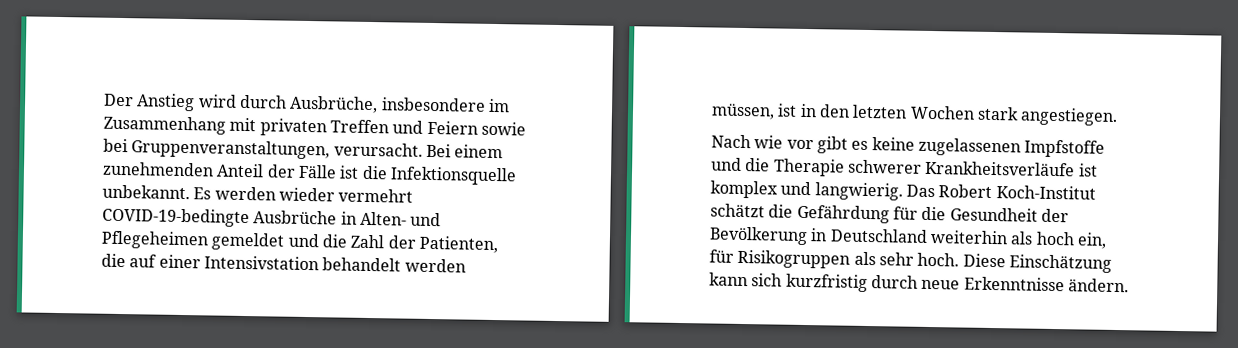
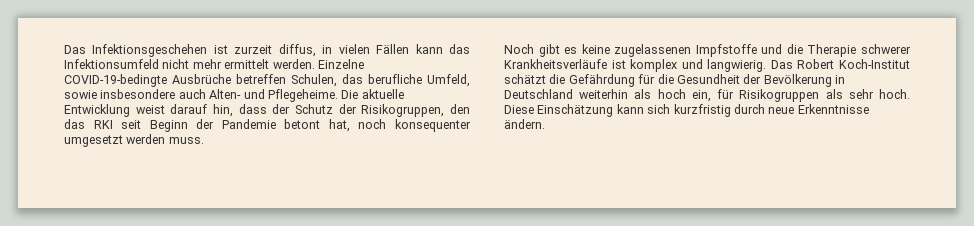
[104,93,510,114] [103,115,526,137] [103,138,504,160] [102,161,517,186] [102,184,414,203] [102,207,442,228] [101,230,498,254] [101,253,466,273] [711,103,1119,127] [711,134,814,150] Der Anstieg wird durch Ausbrüche, insbesondere im Zusammenhang mit privaten Treffen und Feiern sowie bei Gruppenveranstaltungen, verursacht. Bei einem zunehmenden Anteil der Fälle ist die Infektionsquelle unbekannt. Es werden wieder vermehrt COVID-19-bedingte Ausbrüche in Alten- und Pflegeheimen gemeldet und die Zahl der Patienten, die auf einer Intensivstation behandelt werden müssen, ist in den letzten Wochen stark angestiegen. // Nach wie vor -> [64,44,471,57] [64,59,364,69] [64,74,470,87] [64,89,404,102] [64,104,471,117] [64,119,471,132] [64,134,204,147] [504,44,534,54] Das Infektionsgeschehen ist zurzeit diffus, in vielen Fällen kann das Infektionsumfeld nicht mehr ermittelt werden. Einzelne COVID-19-bedingte Ausbrüche betreffen Schulen, das berufliche Umfeld, sowie insbesondere auch Alten- und Pflegeheime. Die aktuelle Entwicklung weist darauf hin, dass der Schutz der Risikogruppen, den das RKI seit Beginn der Pandemie betont hat, noch konsequenter umgesetzt werden muss. // Noch

